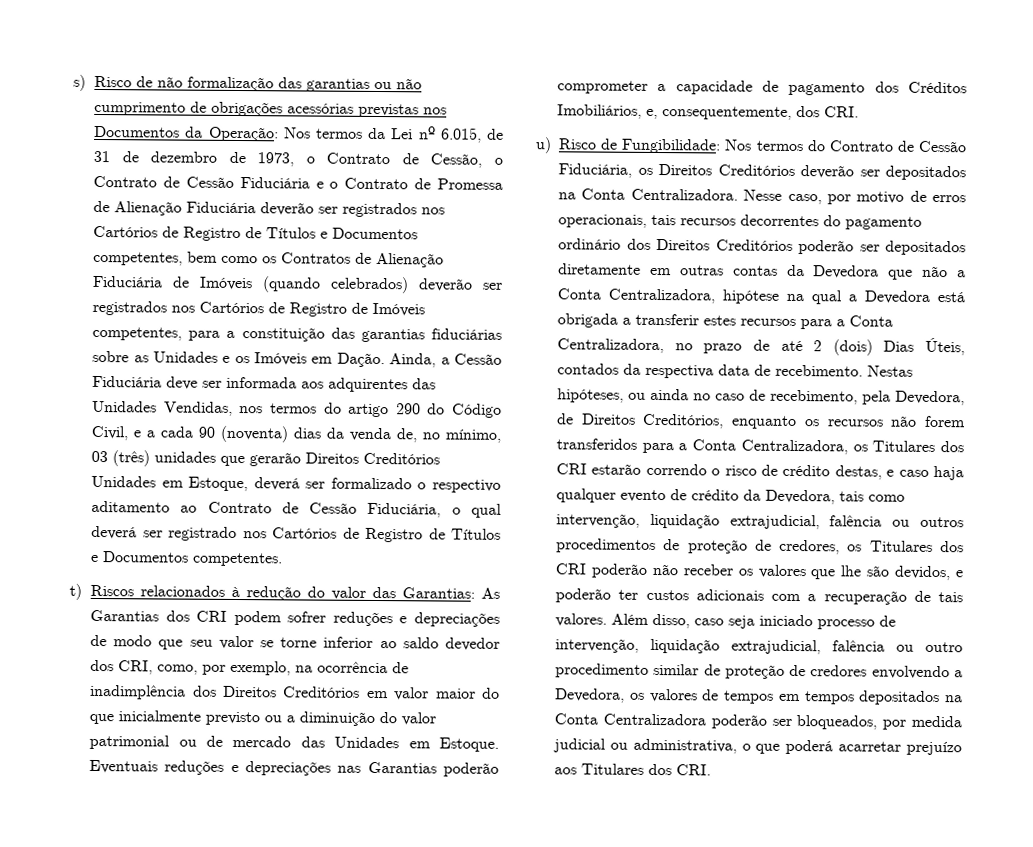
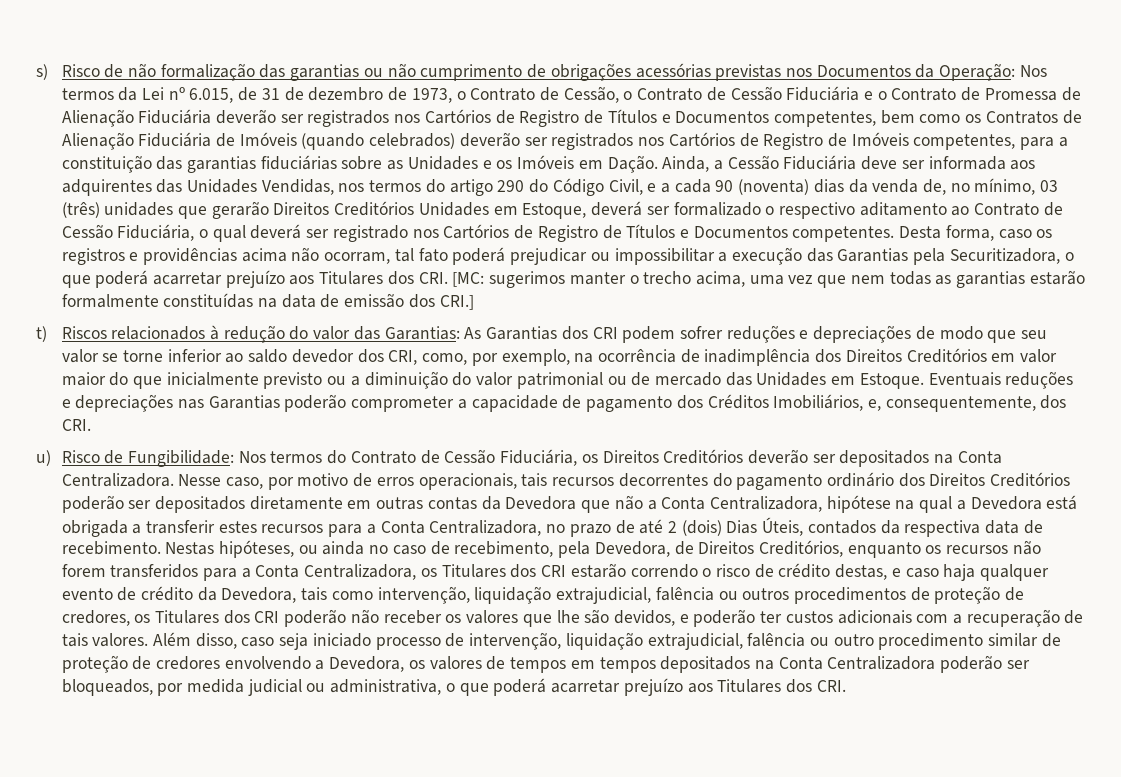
(284, 559) none -> [899,225,1053,241] [61,247,1074,265] [61,270,1085,288] [61,293,474,310] Desta forma, caso os registros e providências acima não ocorram, tal fato poderá prejudicar ou impossibilitar a execução das Garantias pela Securitizadora, o que poderá acarretar prejuízo aos Titulares dos CRI. [MC: sugerimos manter o trecho acima, uma vez que nem todas as garantias estarão formalmente constituídas na data de emissão dos CRI.]

